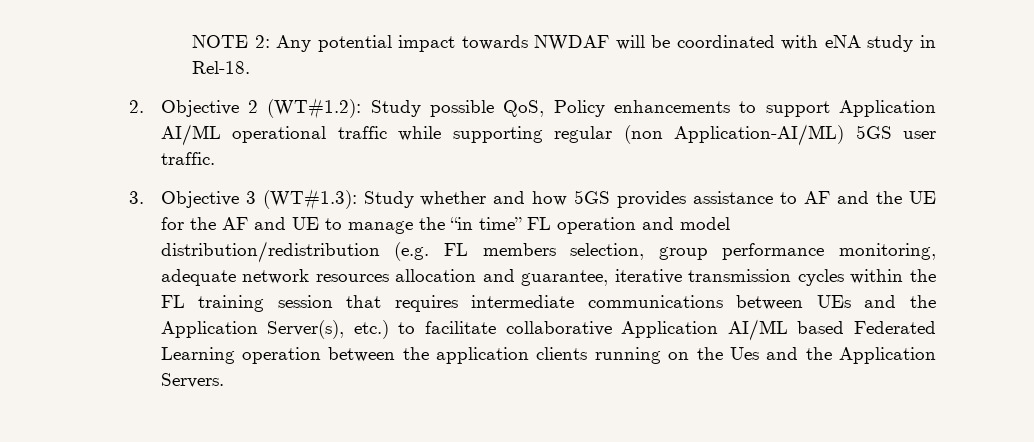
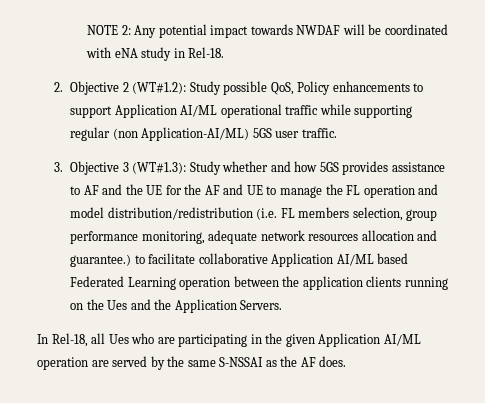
[449,217,522,230] “in time” -> (343, 189) none
[394,242,430,261] (e.g. -> [256,208,278,220] (i.e.
[521,269,937,286] [160,295,936,312] [160,320,389,339] guarantee, iterative transmission cycles within the FL training session that requires intermediate communications between UEs and the Application Server(s), etc.) -> [70,254,132,267] guarantee.)
(224, 380) none -> [37,333,421,347] [37,356,347,370] // In Rel-18, all Ues who are participating in the given Application AI/ML operation are served by the same S-NSSAI as the AF does.

